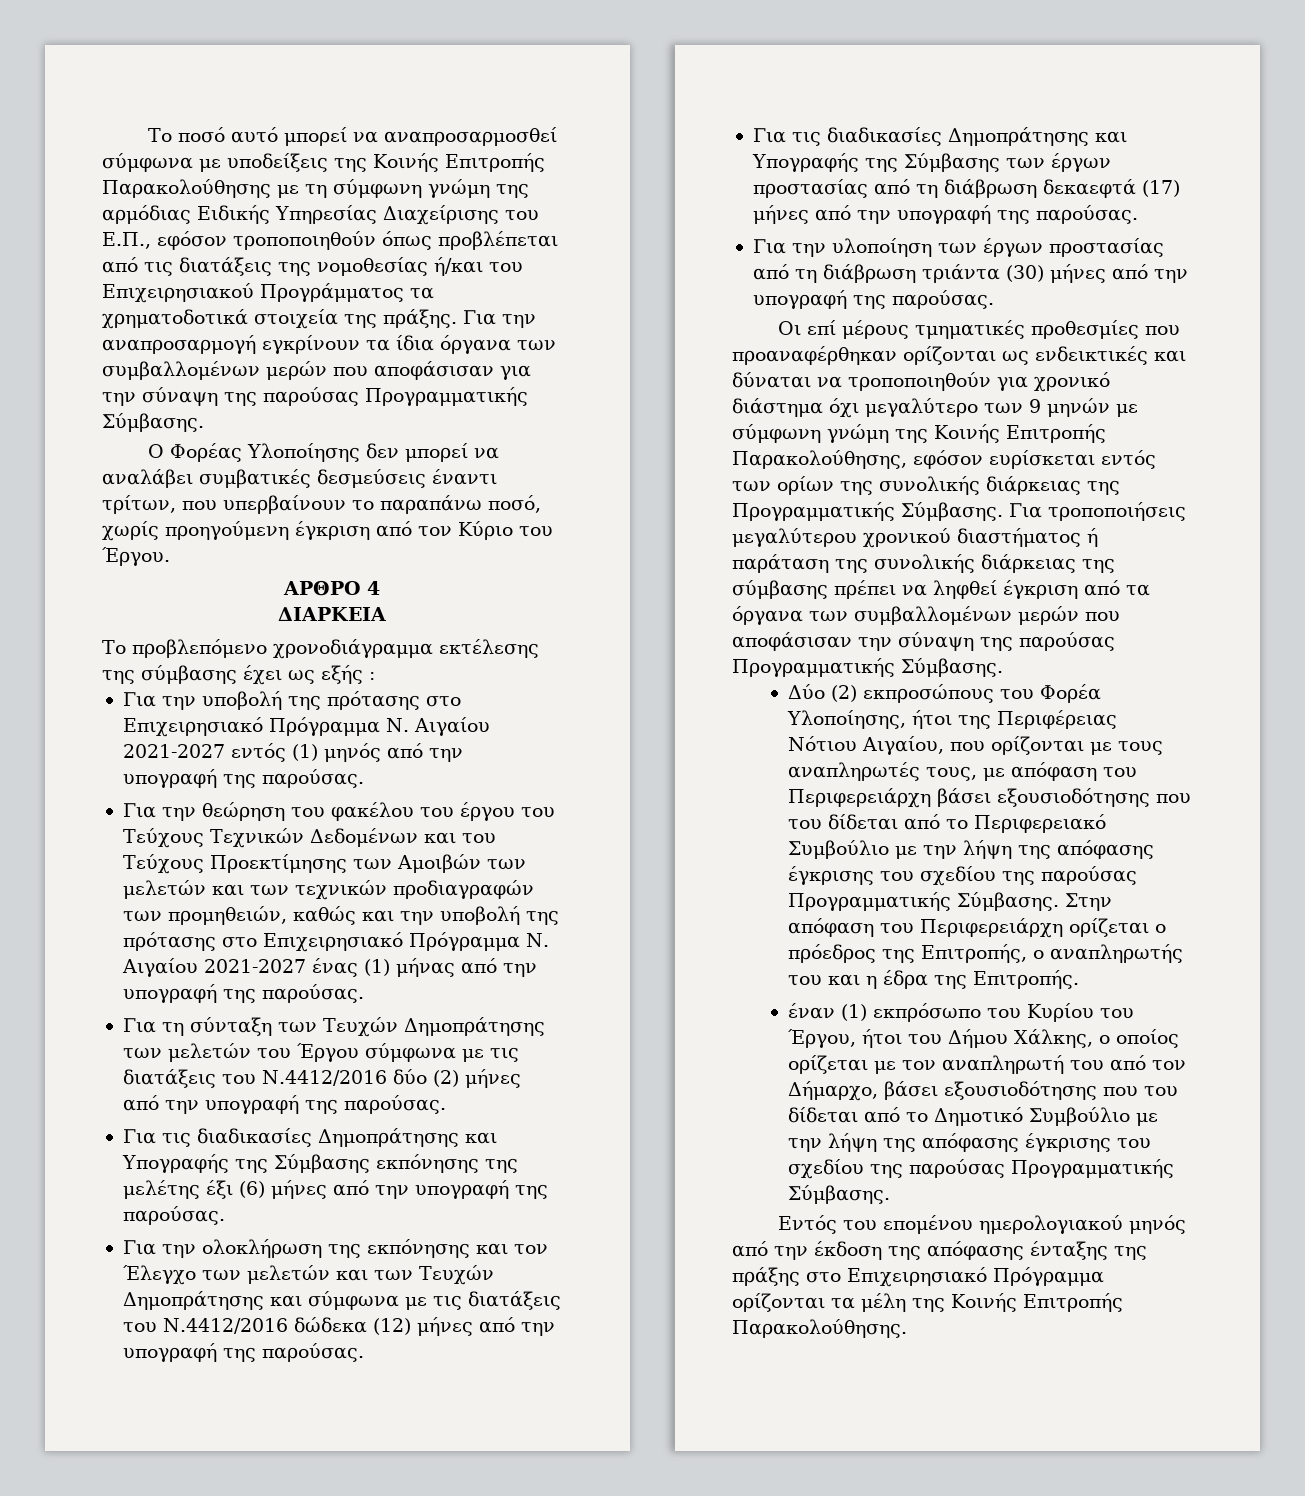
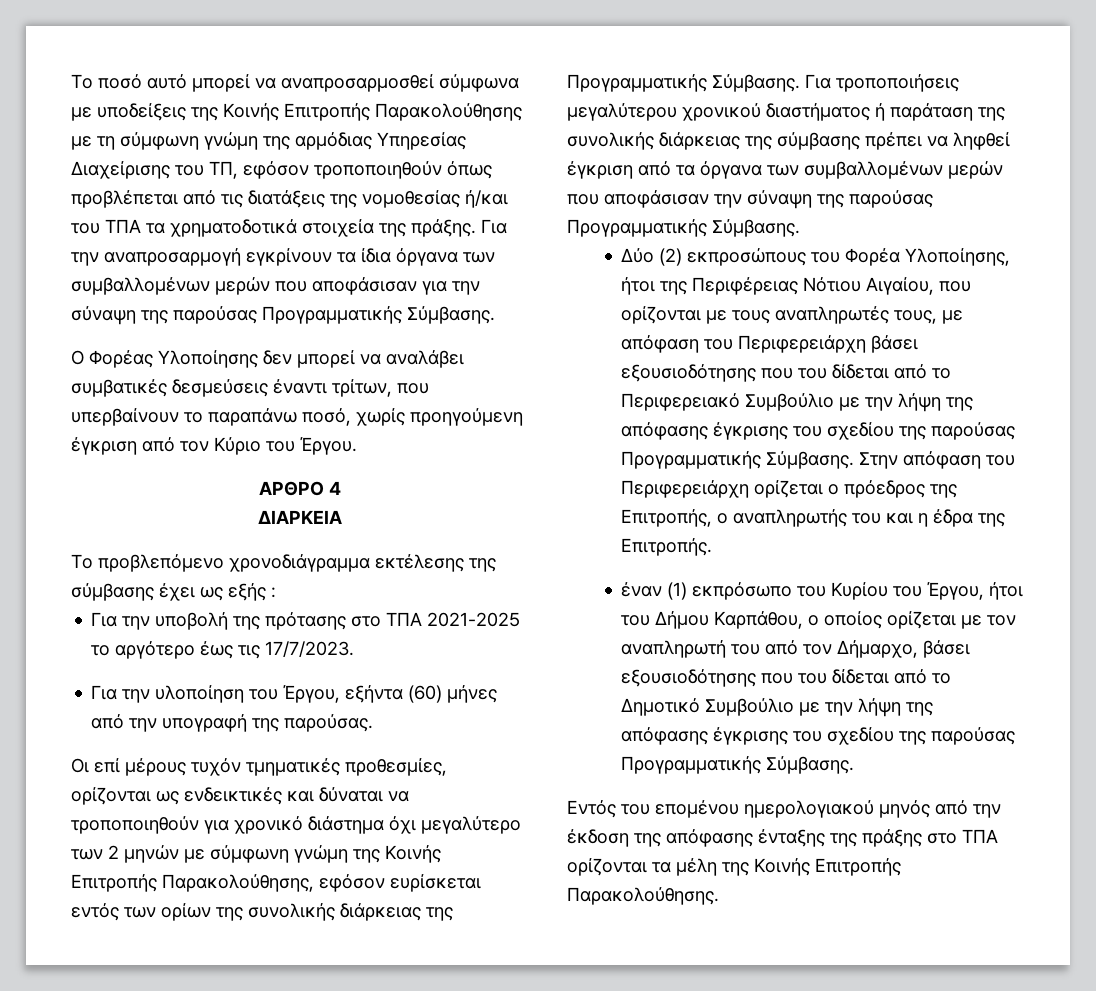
[197,205,270,224] Ειδικής -> (372, 141) none
[102,232,151,249] Ε.Π., -> [209,161,238,179] ΤΠ,
[102,283,404,303] Επιχειρησιακού Προγράμματος -> [105,219,141,233] ΤΠΑ
[122,717,490,737] [122,743,463,762] [122,769,364,788] [122,802,555,821] [122,828,496,848] [122,854,526,874] [122,880,534,900] [122,906,559,925] [122,932,549,952] [121,958,537,977] [122,984,364,1003] [122,1017,545,1037] [122,1043,519,1062] [122,1069,521,1088] [122,1095,446,1114] [122,1128,497,1147] [121,1154,518,1173] [122,1180,548,1199] [122,1206,225,1225] [122,1239,548,1258] [122,1265,494,1285] [122,1291,561,1310] [122,1317,555,1336] [122,1343,364,1362] [752,127,1127,146] [751,153,1111,172] [752,179,1180,198] [752,205,1138,224] [752,238,1164,257] [752,264,1044,283] Επιχειρησιακό Πρόγραμμα Ν. Αιγαίου 2021-2027 εντός (1) μηνός από την υπογραφή της παρούσας. // Για την θεώρηση του φακέλου του έργου του Τεύχους Τεχνικών Δεδομένων και του Τεύχους Προεκτίμησης των Αμοιβών των μελετών και των τεχνικών προδιαγραφών των προμηθειών, καθώς και την υποβολή της πρότασης στο Επιχειρησιακό Πρόγραμμα Ν. Αιγαίου 2021-2027 ένας (1) μήνας από την υπογραφή της παρούσας. // Για τη σύνταξη των Τευχών Δημοπράτησης των μελετών του Έργου σύμφωνα με τις διατάξεις του Ν.4412/2016 δύο (2) μήνες από την υπογραφή της παρούσας. // Για τις διαδικασίες Δημοπράτησης και Υπογραφής της Σύμβασης εκπόνησης της μελέτης έξι (6) μήνες από την υπογραφή της παρούσας. // Για την ολοκλήρωση της εκπόνησης και τον Έλεγχο των μελετών και των Τευχών Δημοπράτησης και σύμφωνα με τις διατάξεις του Ν.4412/2016 δώδεκα (12) μήνες από την υπογραφή της παρούσας. // Για τις διαδικασίες Δημοπράτησης και Υπογραφής της Σύμβασης των έργων προστασίας από τη διάβρωση δεκαεφτά (17) μήνες από την υπογραφή της παρούσας. // Για την υλοποίηση των έργων προστασίας από τη διάβρωση τριάντα (30) -> [386,612,521,627] [91,641,355,659] [91,685,443,703] ΤΠΑ 2021-2025 το αργότερο έως τις 17/7/2023. // Για την υλοποίηση του Έργου, εξήντα (60)
[914,320,1180,339] [732,346,897,365] τμηματικές προθεσμίες που προαναφέρθηκαν -> [191,758,447,776] τυχόν τμηματικές προθεσμίες,
[1029,399,1041,413] 9 -> [108,845,119,859] 2
[1013,1029,1093,1048] Χάλκης, -> [714,611,804,629] Καρπάθου,
[847,1267,1104,1287] Επιχειρησιακό Πρόγραμμα -> [962,829,998,843] ΤΠΑ

